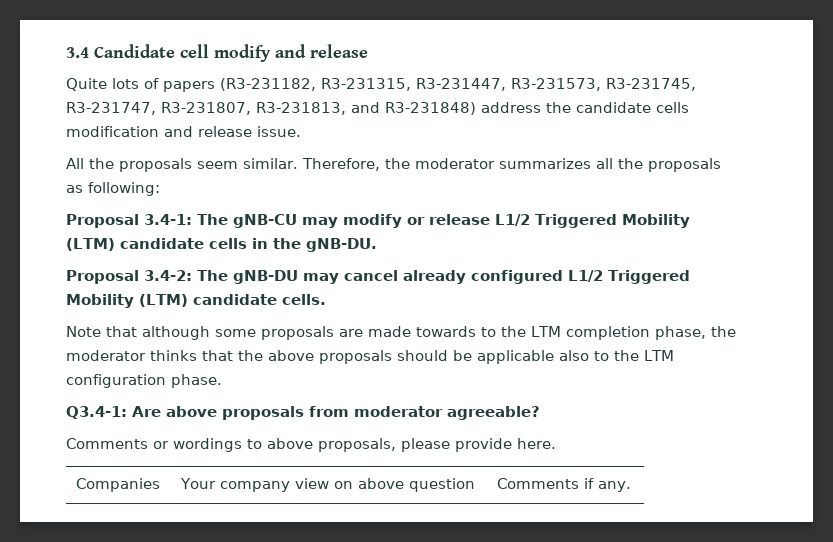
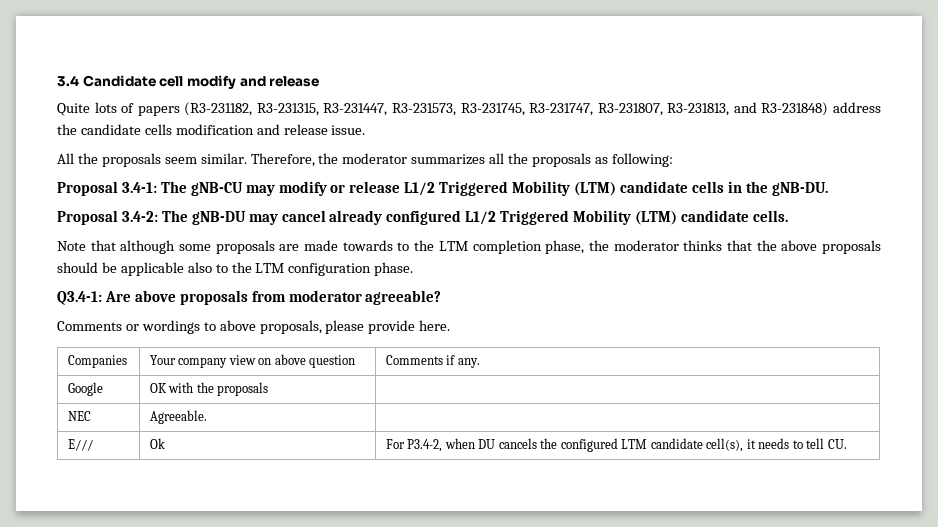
(632, 486) none -> [67,382,103,396] [149,382,269,396] [67,411,91,421] [149,410,207,424] [67,439,93,451] [149,438,165,449] [385,438,847,452] // Google | OK with the proposals | // NEC | Agreeable. | // E/// | Ok | For P3.4-2, when DU cancels the configured LTM candidate cell(s), it needs to tell CU.

